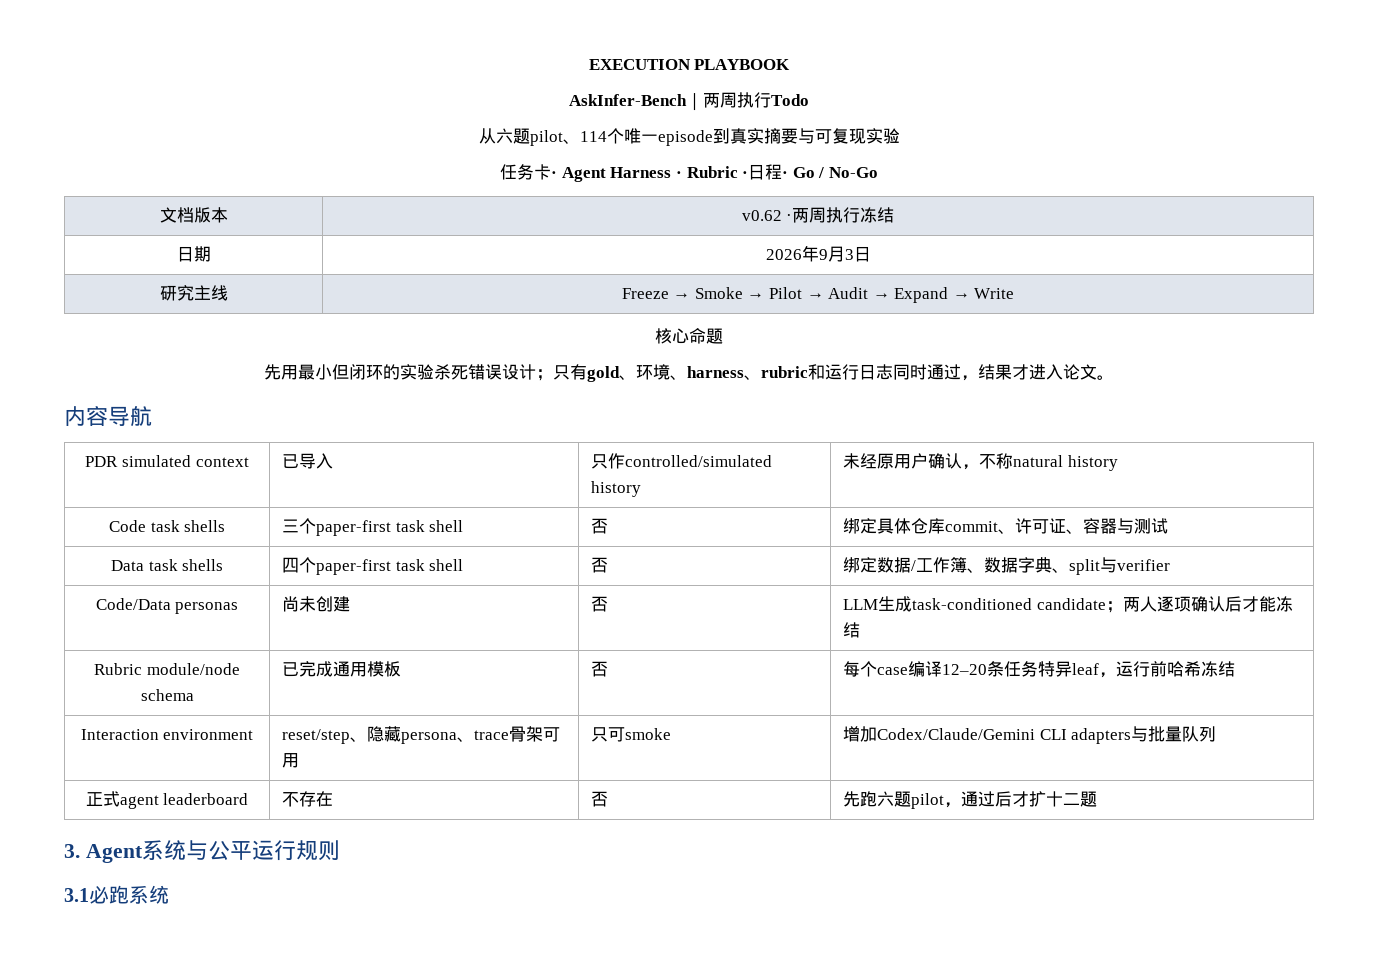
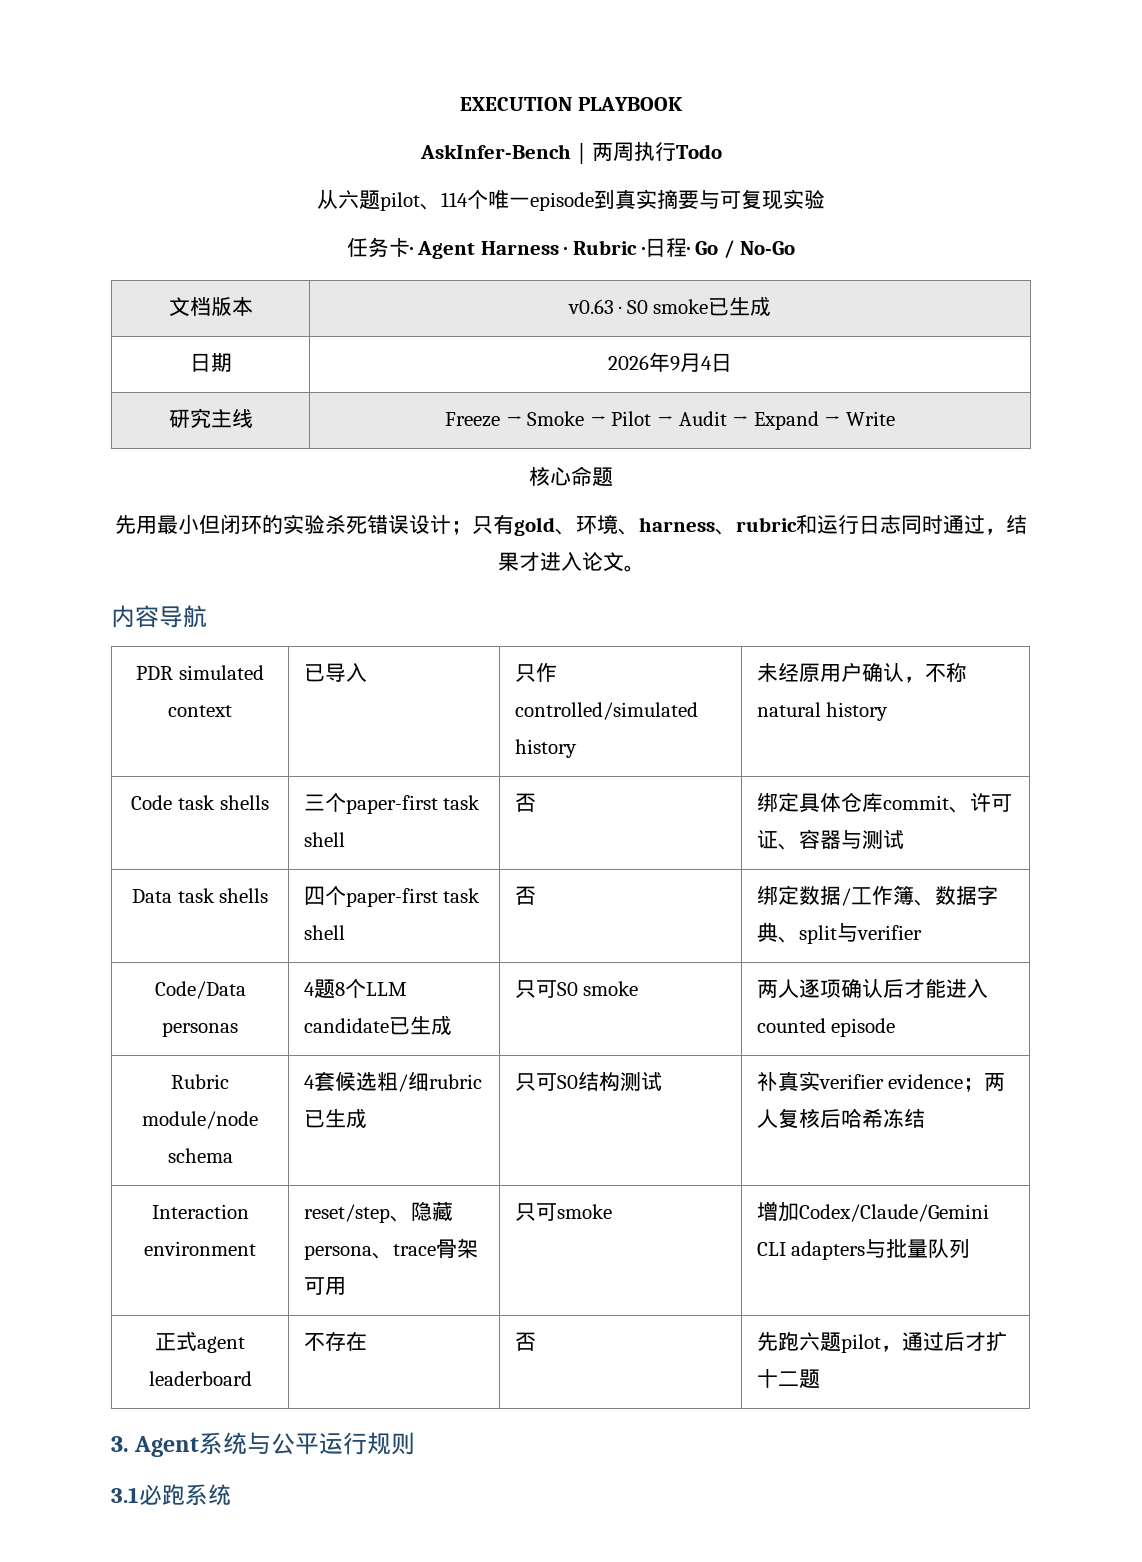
[741,207,895,223] v0.62 ·两周执行冻结 -> [567,297,772,316] v0.63 · S0 smoke已生成
[844,249,854,260] 3 -> [701,356,712,370] 4
[282,596,351,612] [591,596,609,612] [843,596,1123,613] 尚未创建 | 否 | LLM生成task-conditioned candidate； -> [303,979,407,999] [303,1016,452,1035] [514,980,639,998] 4题8个LLM candidate已生成 | 只可S0 smoke |
[1275,596,1293,612] [843,622,861,638] 冻结 -> [945,979,988,998] [756,1018,896,1037] 进入counted episode
[282,661,402,677] [591,661,609,677] [843,661,1168,678] 已完成通用模板 | 否 | 每个case编译12–20条任务特异leaf，运行前 -> [303,1071,482,1092] [303,1109,367,1128] [514,1072,662,1091] [756,1071,1006,1092] [756,1108,841,1128] 4套候选粗/细rubric已生成 | 只可S0结构测试 | 补真实verifier evidence；两人复核后

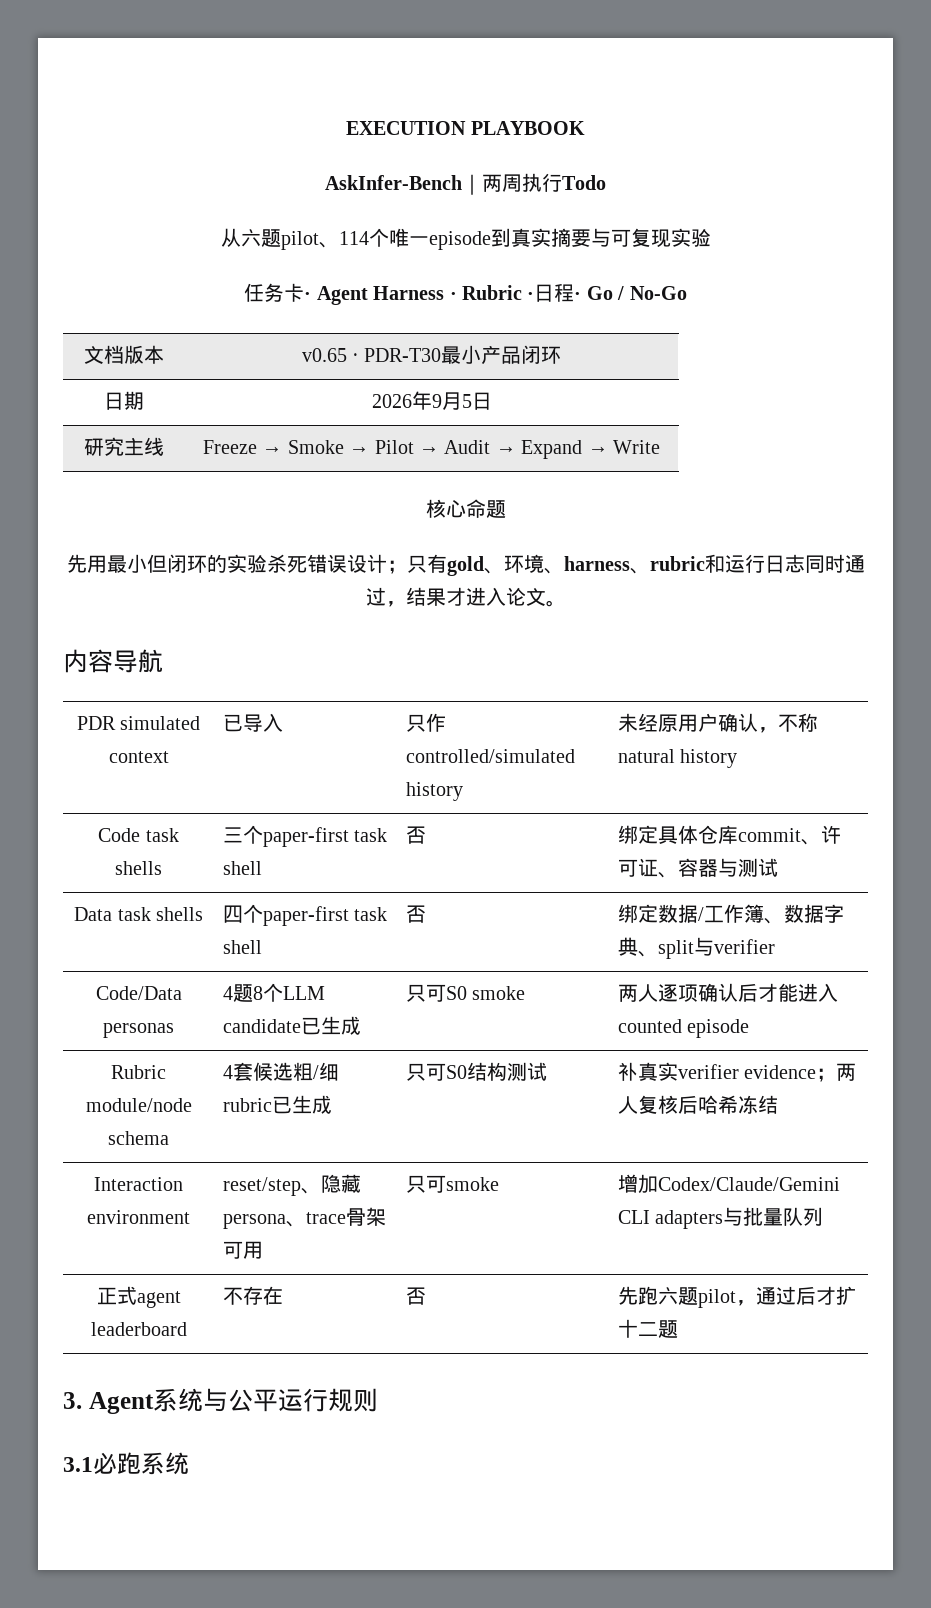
[567,297,772,316] v0.63 · S0 smoke已生成 -> [301,345,562,364] v0.65 · PDR-T30最小产品闭环
[701,356,712,370] 4 -> [461,394,472,408] 5

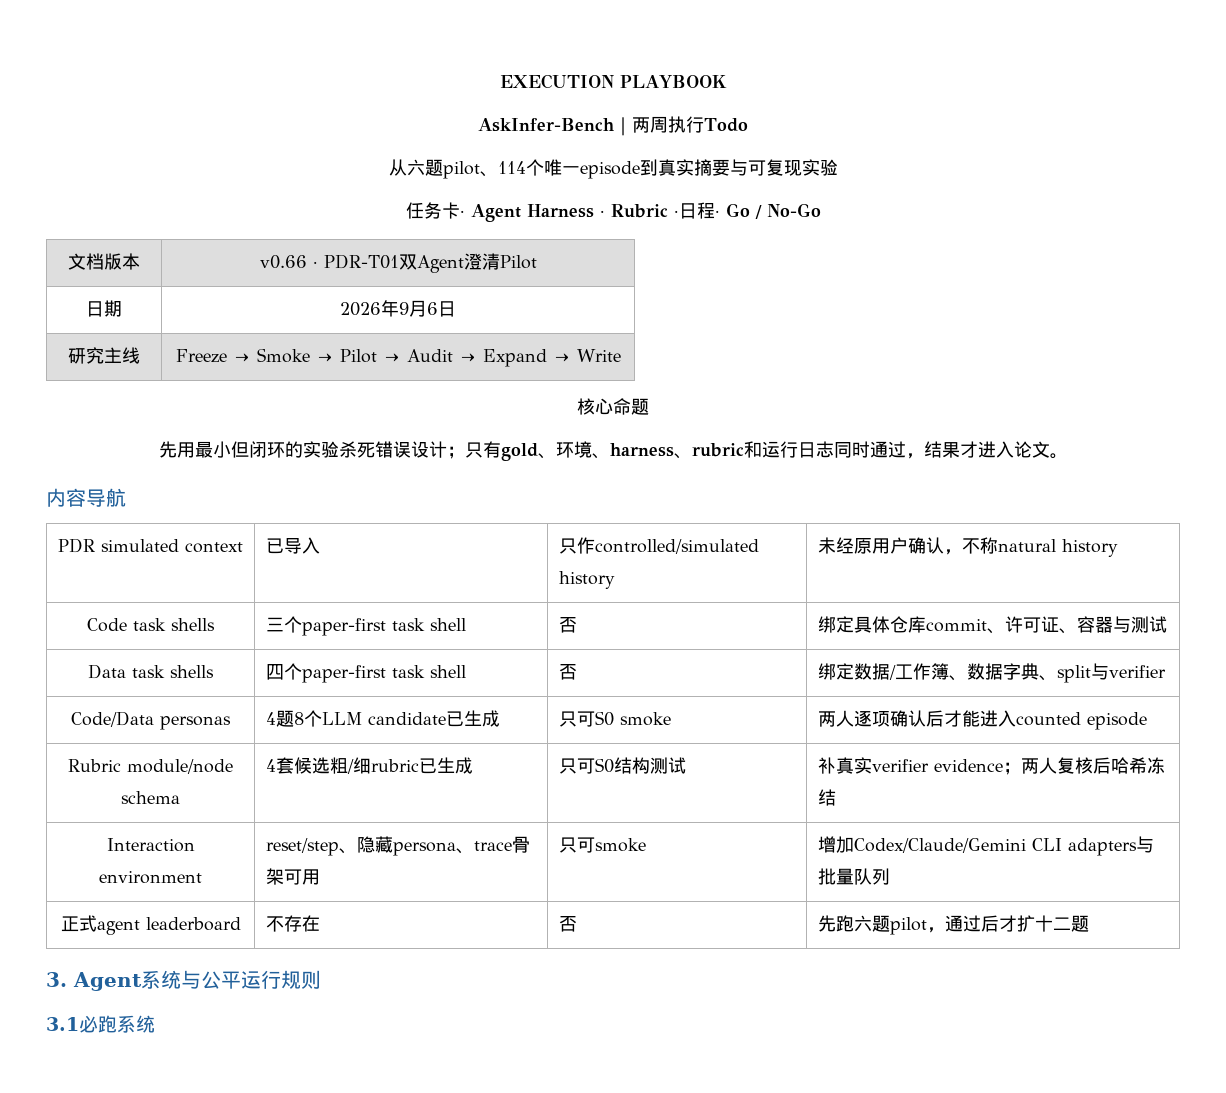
[301,345,562,364] v0.65 · PDR-T30最小产品闭环 -> [259,253,537,273] v0.66 · PDR-T01双Agent澄清Pilot
[461,394,472,408] 5 -> [427,302,438,315] 6

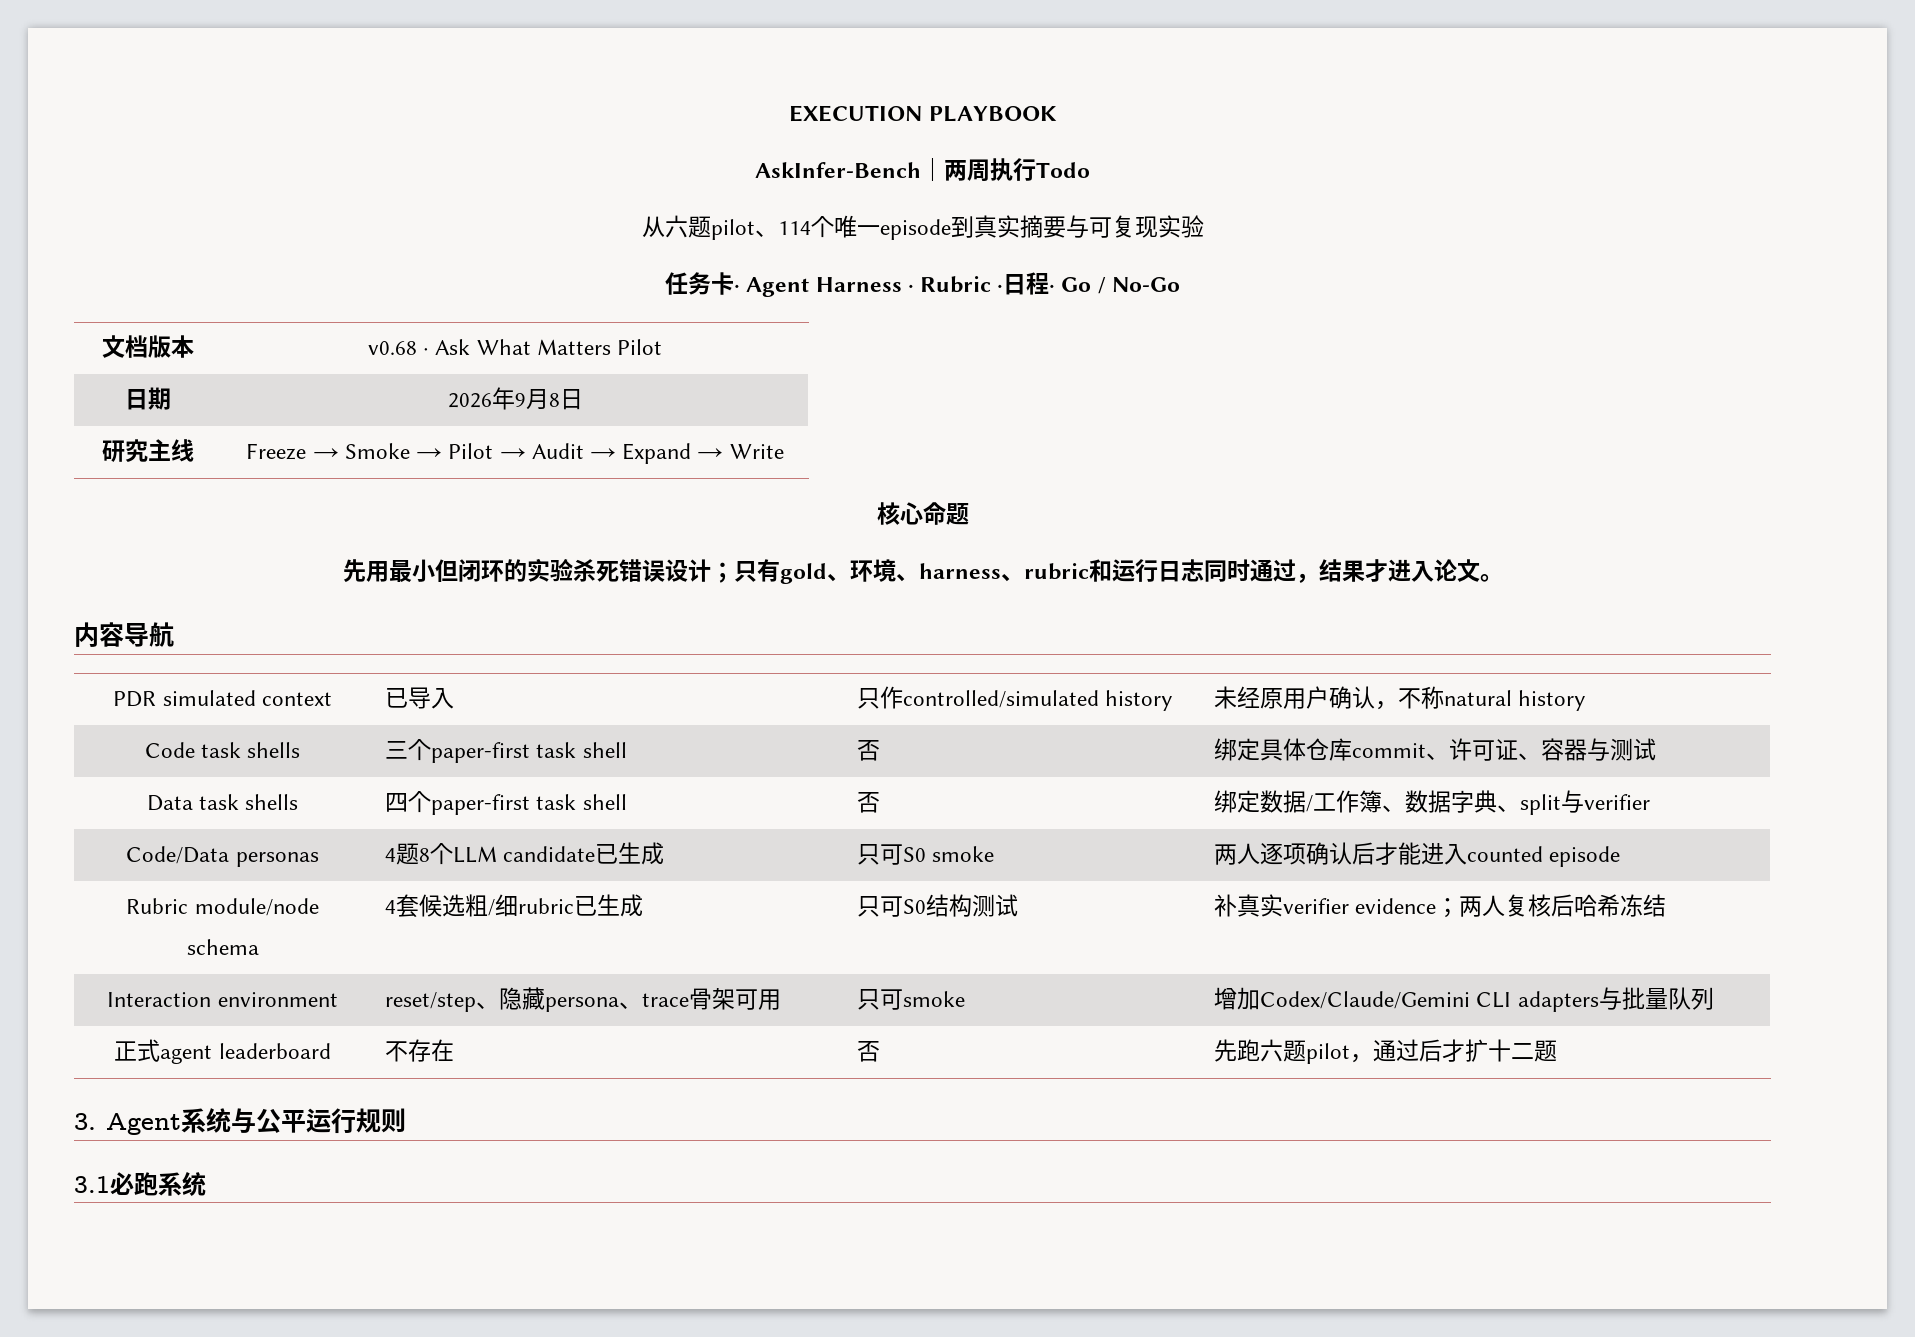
[259,253,500,273] v0.66 · PDR-T01双Agent澄清 -> [367,339,611,355] v0.68 · Ask What Matters
[427,302,438,315] 6 -> [548,393,560,407] 8

